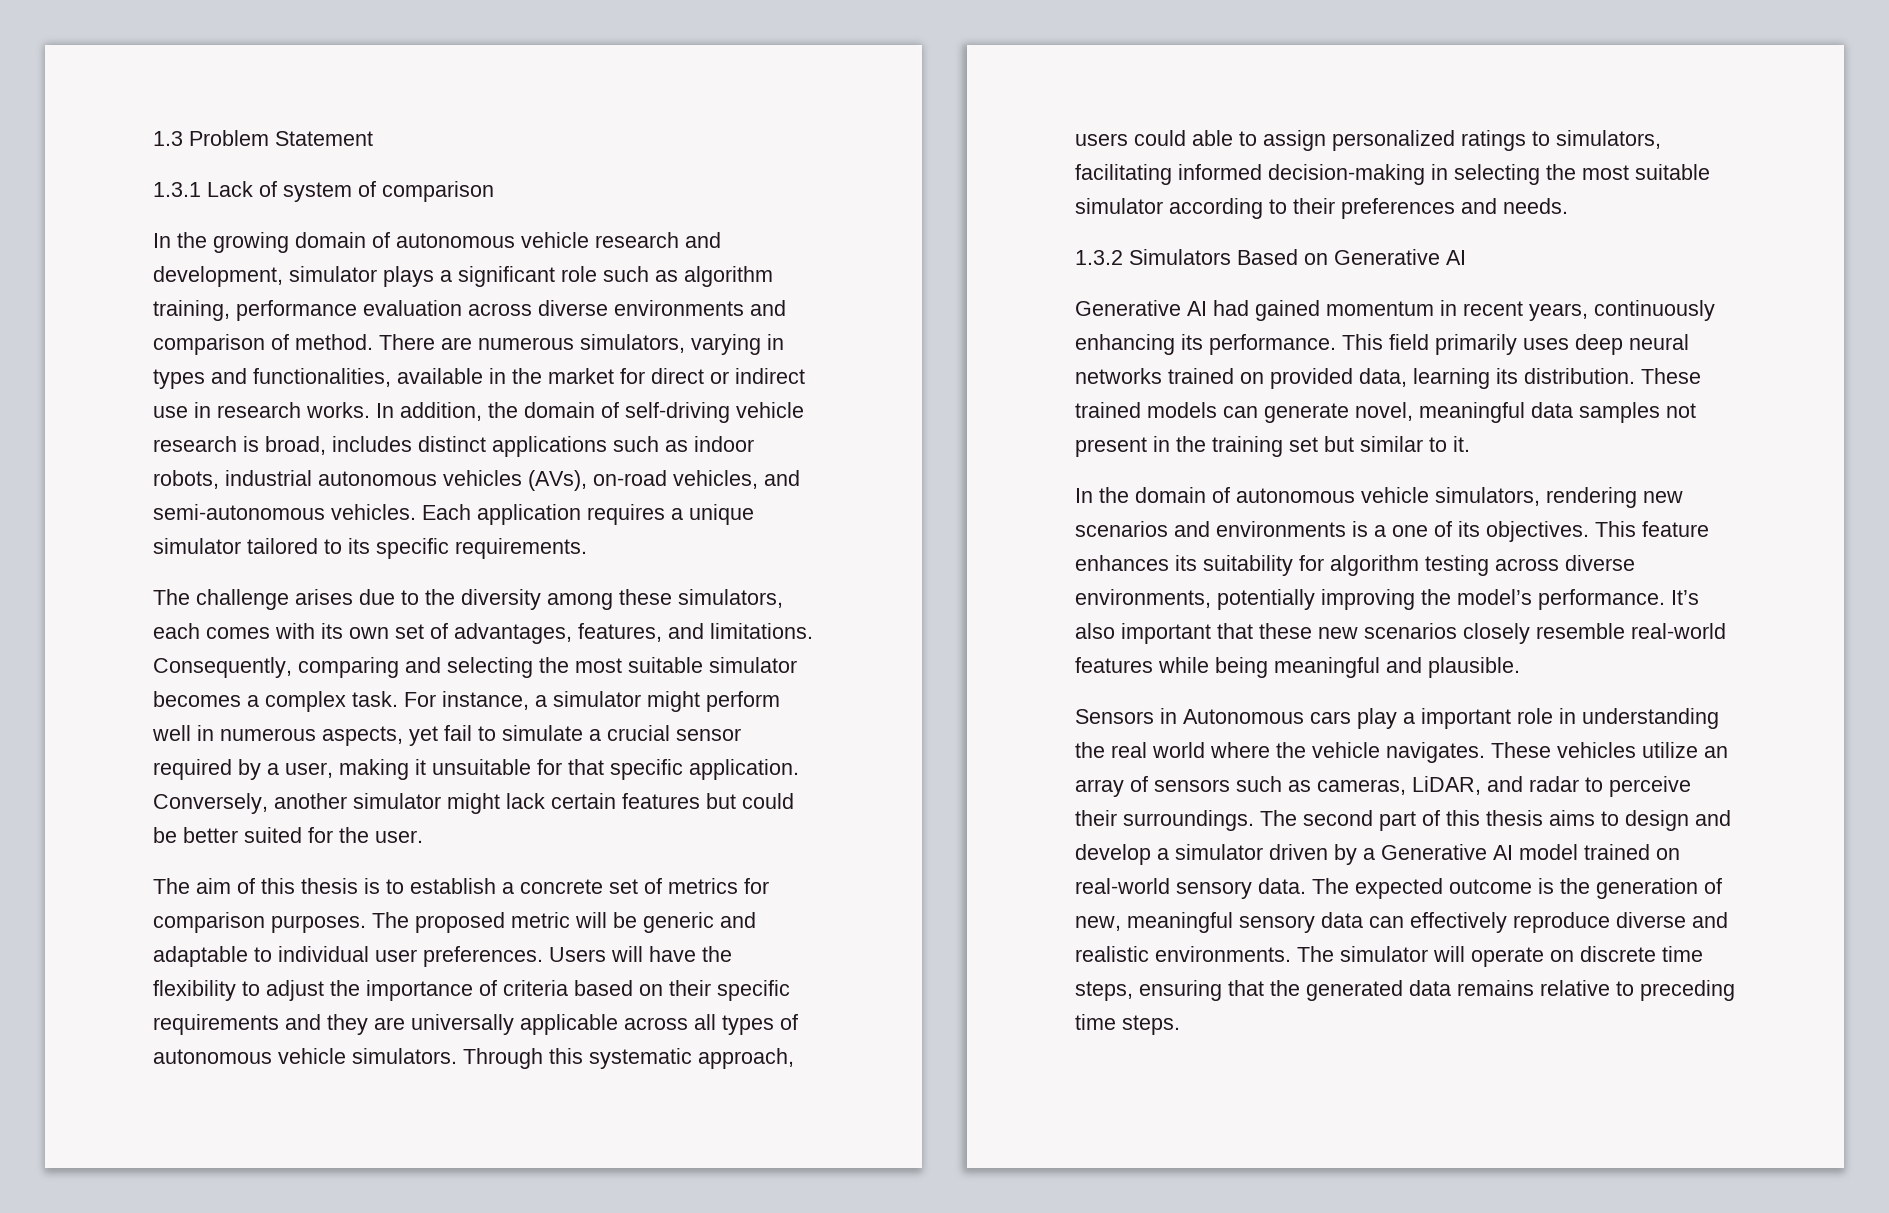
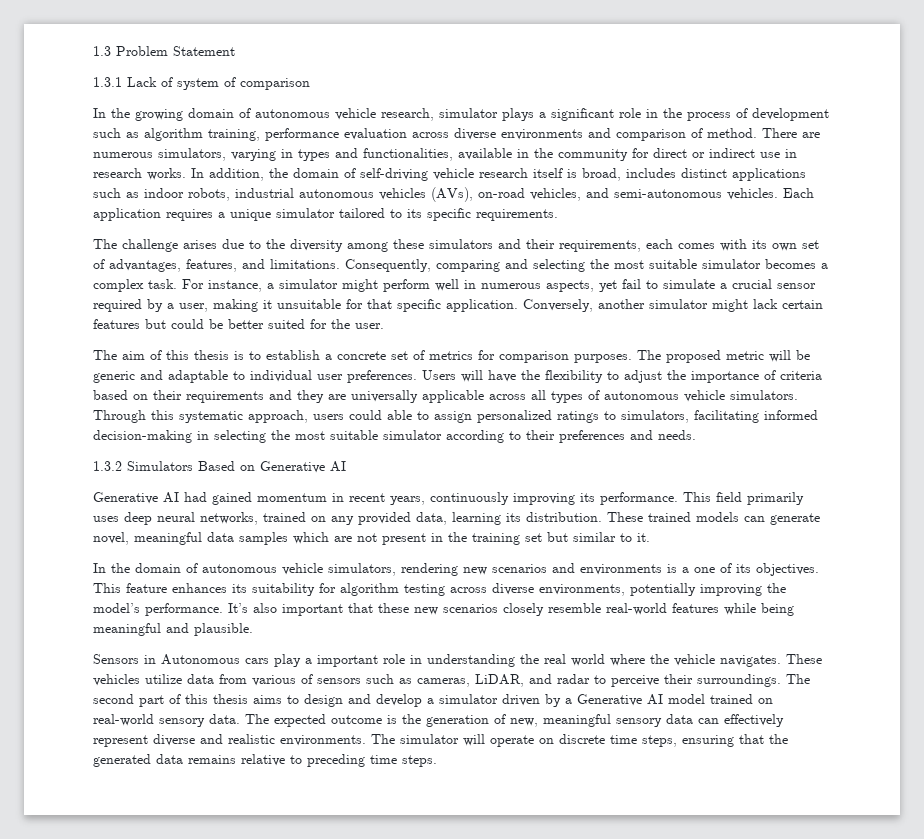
[595,232,721,248] [153,266,283,287] research and development, -> [381,108,434,121] research,
(597, 274) none -> [646,108,829,121] in the process of development
[548,368,614,384] market -> [558,149,628,161] community
(237, 444) none -> [533,168,563,178] itself
[678,589,783,608] simulators, -> [429,239,641,252] simulators and their requirements,
[717,980,790,1001] specific -> (182, 395) none
[1075,334,1175,355] enhancing -> [513,493,575,505] improving
[1075,368,1264,384] networks trained on -> [200,512,354,525] networks, trained on any
(1660, 412) none -> [293,532,352,544] which are
[1704,746,1728,758] [1075,779,1124,797] an array -> [187,674,296,686] data from various
[1513,912,1610,933] reproduce -> [93,735,148,747] represent

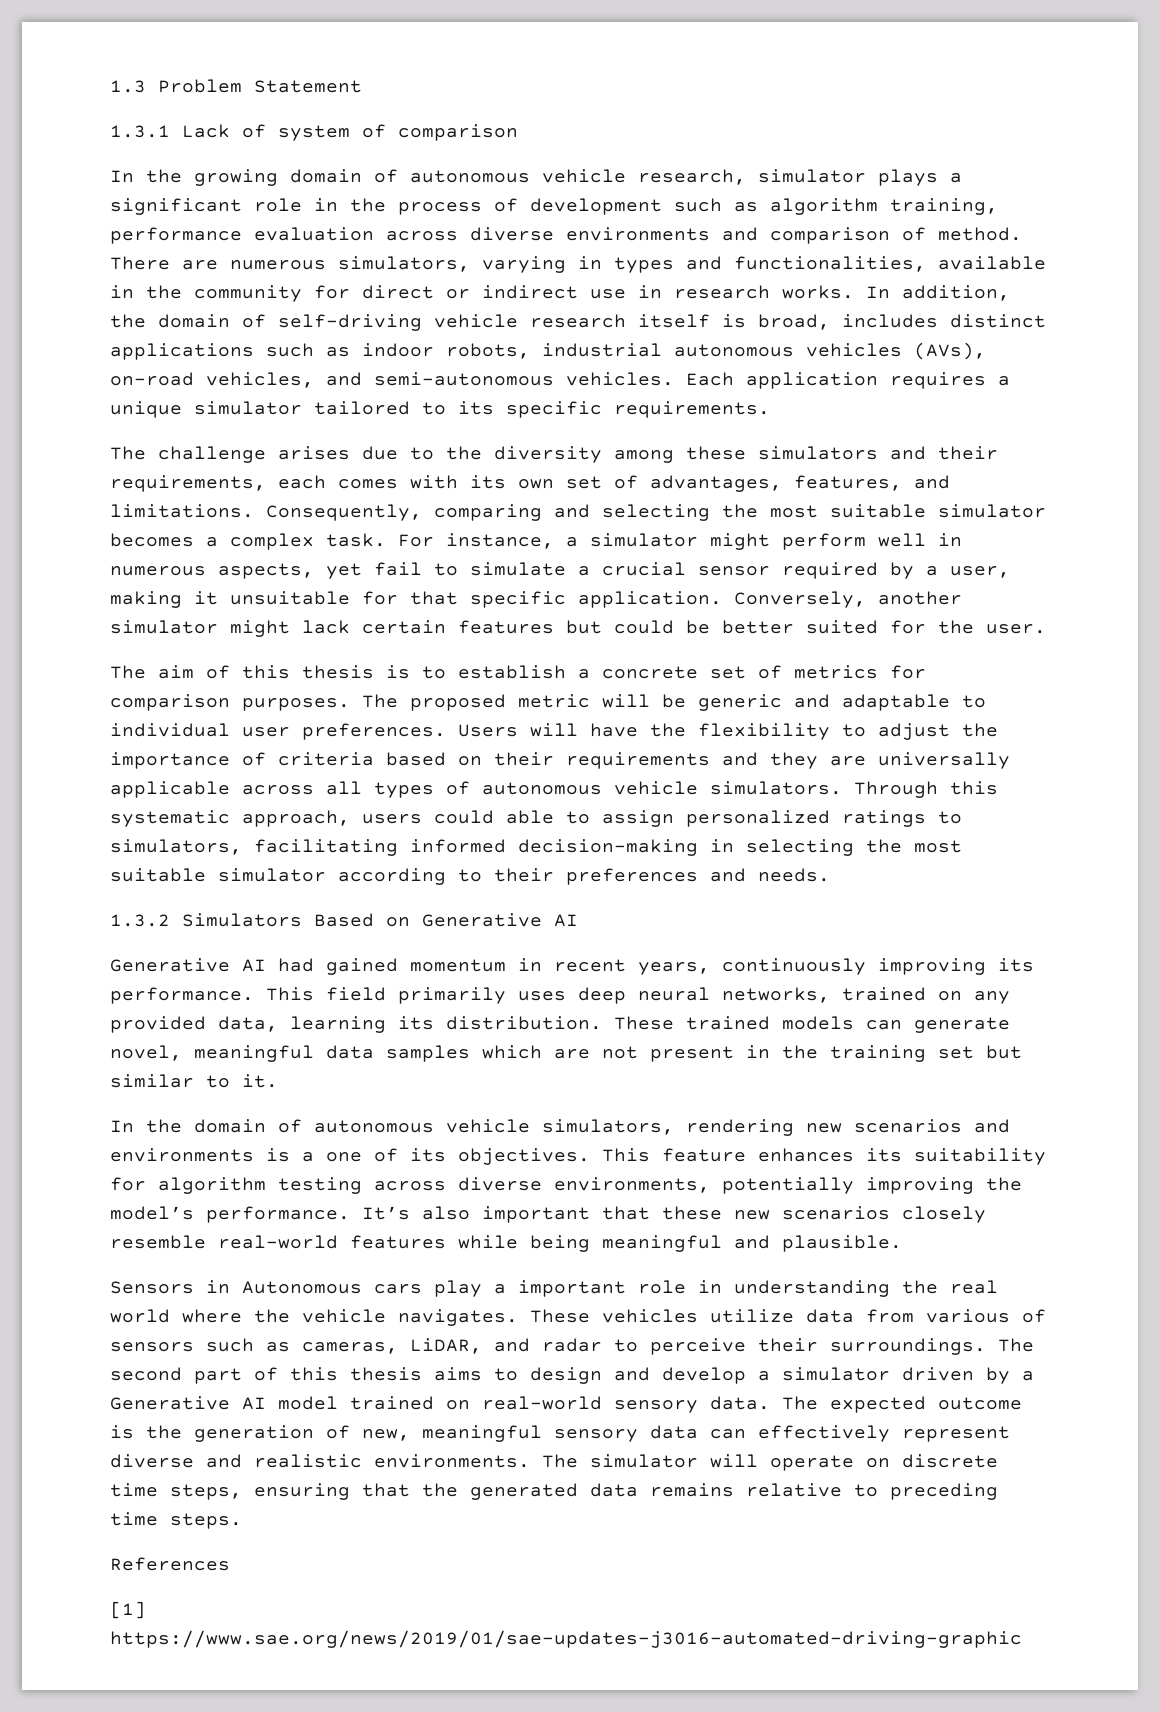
(437, 761) none -> [110,1557,230,1571] [110,1601,146,1619] [110,1630,1022,1648] // References // [1] https://www.sae.org/news/2019/01/sae-updates-j3016-automated-driving-graphic

